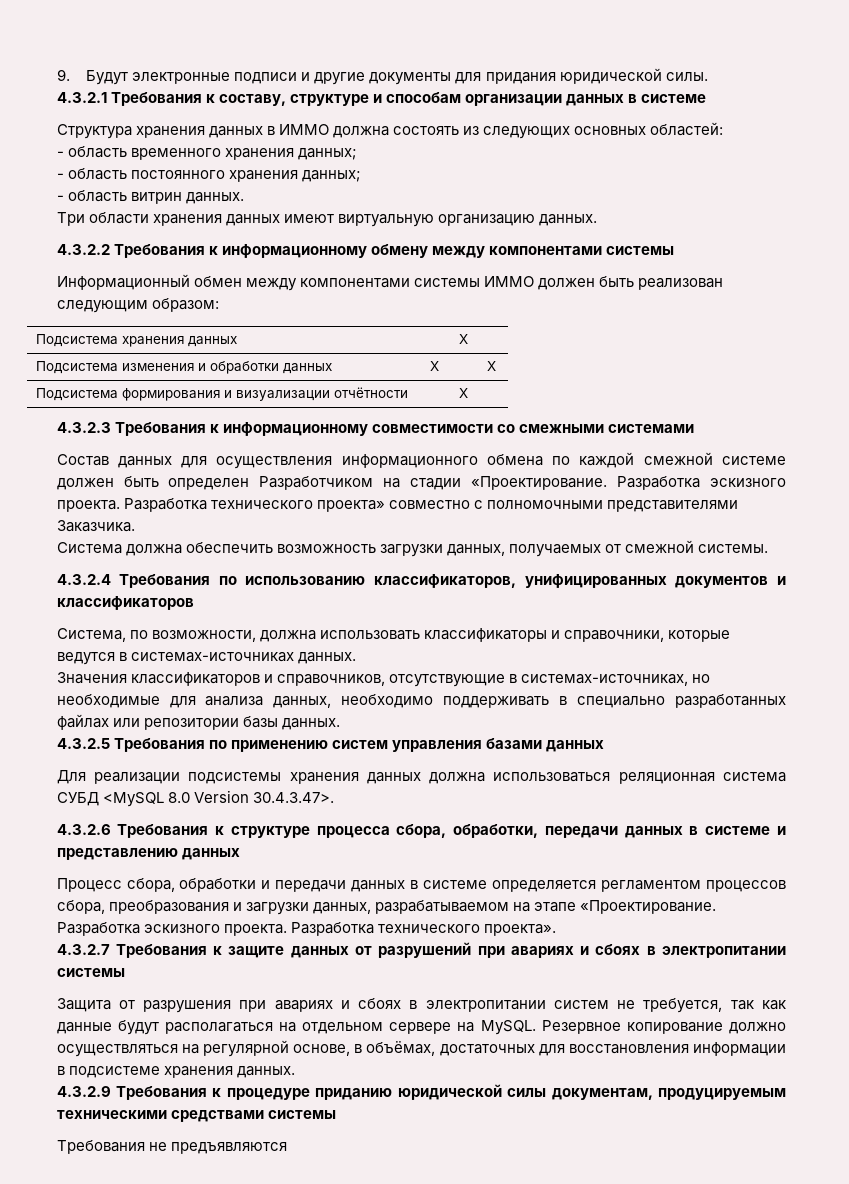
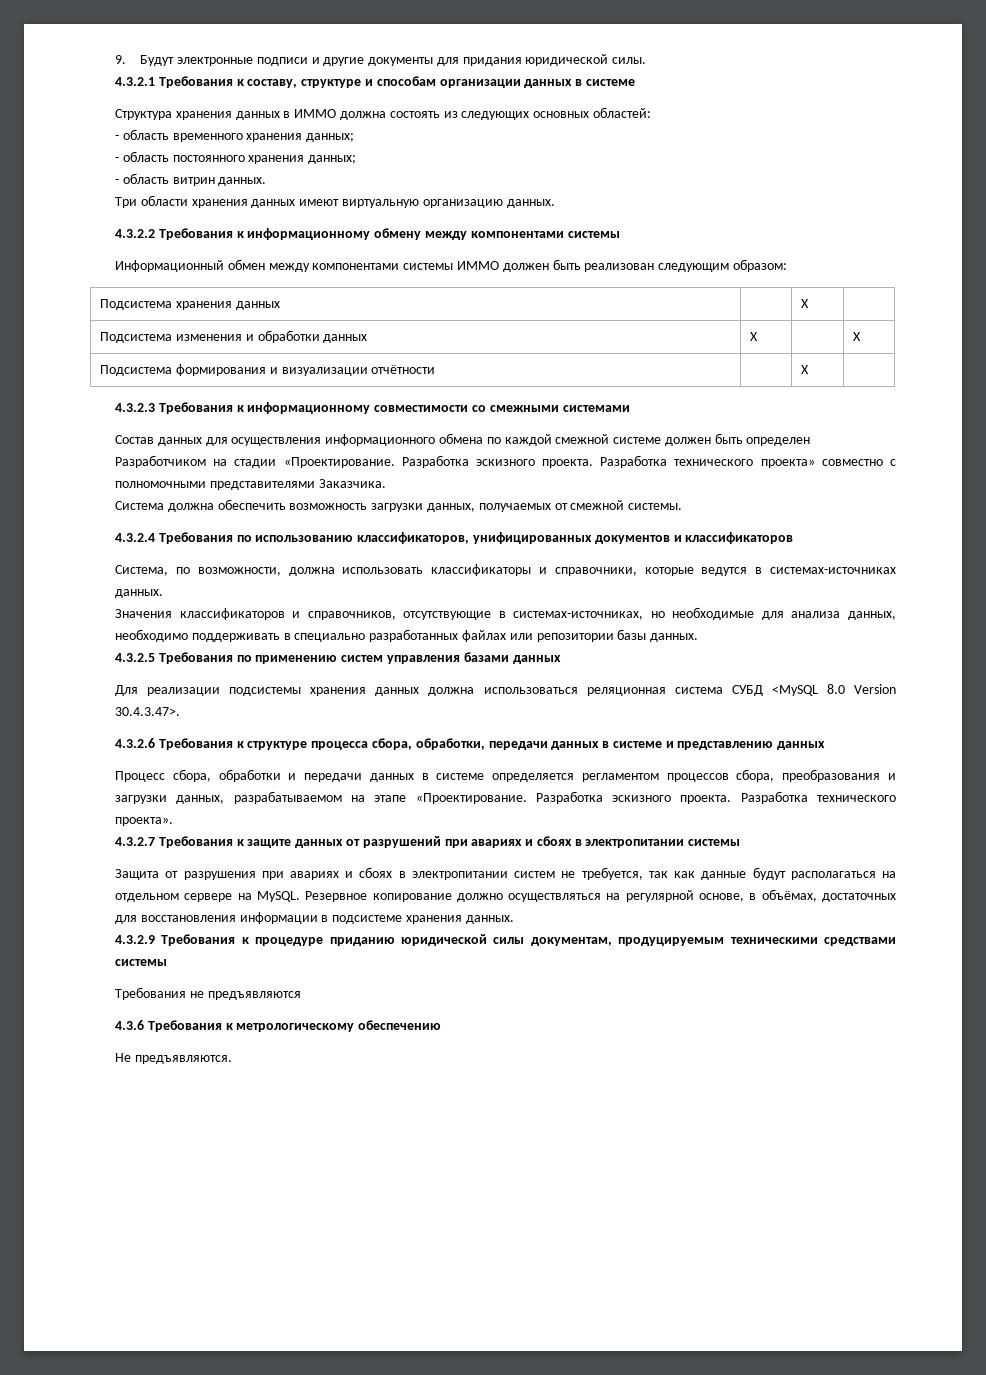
(287, 1148) none -> [115,1020,442,1032] [115,1053,232,1064] // 4.3.6 Требования к метрологическому обеспечению // Не предъявляются.

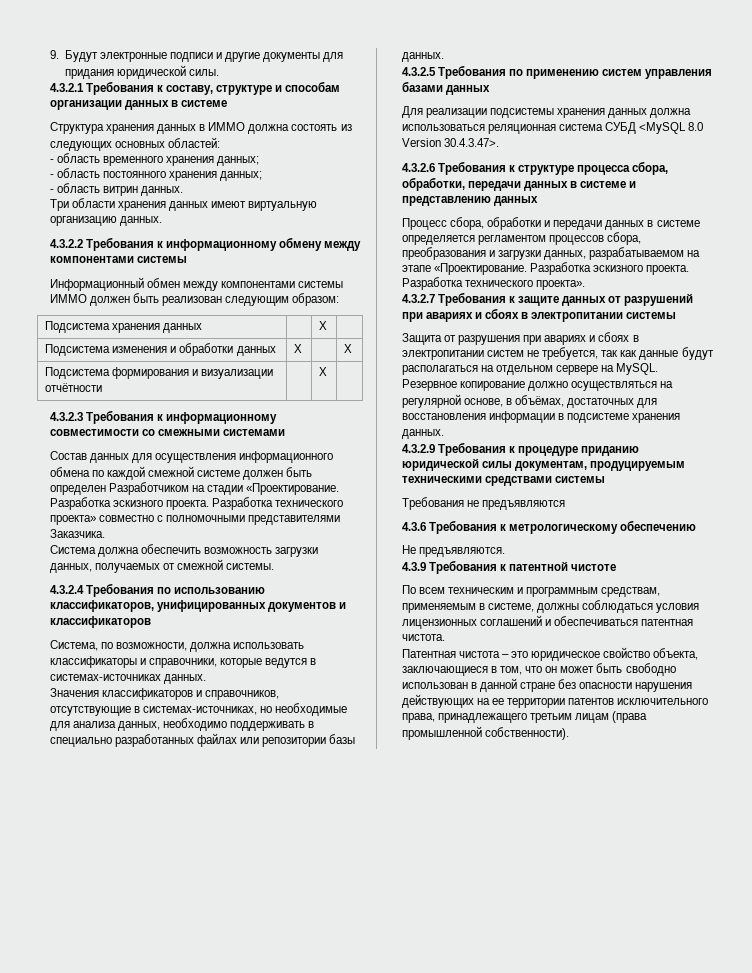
(232, 1059) none -> [401,560,617,574] [401,585,661,597] [401,600,700,613] [401,615,694,629] [401,634,445,641] [401,647,699,661] [401,663,676,676] [401,678,693,692] [401,694,709,708] [401,711,648,723] [401,726,569,740] // 4.3.9 Требования к патентной чистоте // По всем техническим и программным средствам, применяемым в системе, должны соблюдаться условия лицензионных соглашений и обеспечиваться патентная чистота. // Патентная чистота – это юридическое свойство объекта, заключающиеся в том, что он может быть свободно использован в данной стране без опасности нарушения действующих на ее территории патентов исключительного права, принадлежащего третьим лицам (права промышленной собственности).

